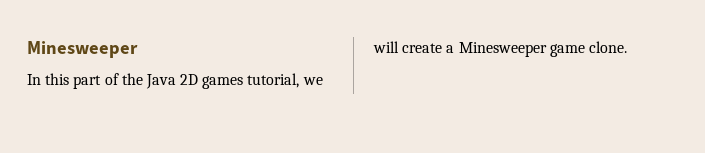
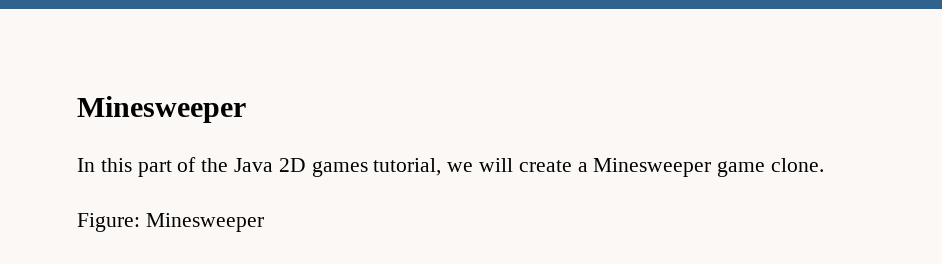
(627, 47) none -> [77,213,264,232] // Figure: Minesweeper

